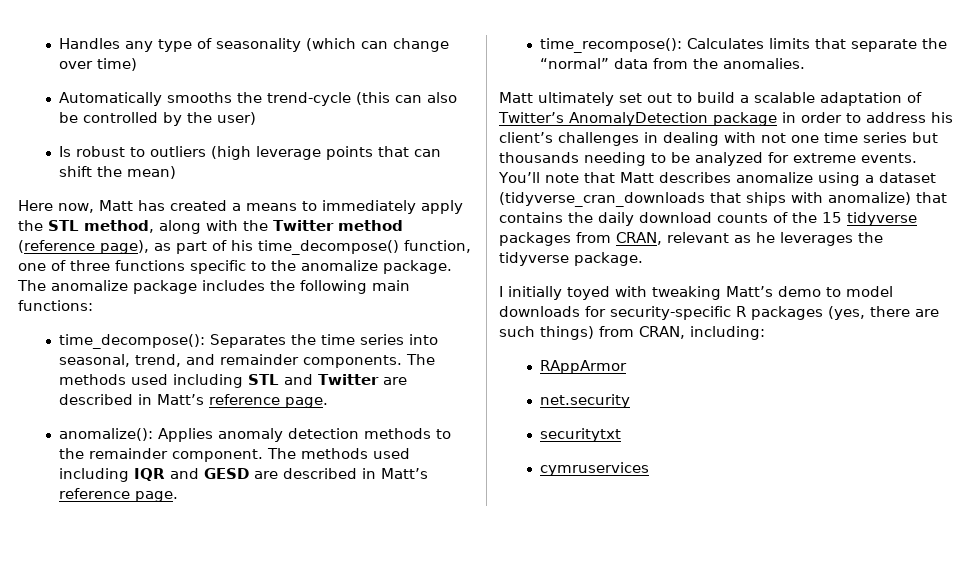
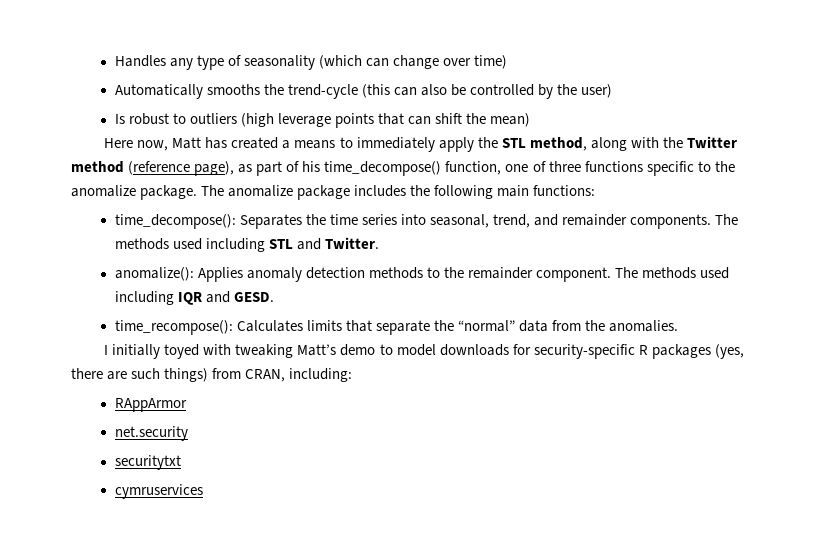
[318,374,408,385] [59,394,329,408] Twitter are described in Matt’s reference page. -> [324,237,379,249] Twitter.
[204,468,429,479] [59,488,179,502] GESD are described in Matt’s reference page. -> [233,292,274,302] GESD.
[499,92,922,106] [498,112,953,126] [499,132,938,146] [499,152,917,166] [498,172,936,186] [499,192,947,207] [499,212,917,226] [499,232,883,246] [499,252,643,266] // Matt ultimately set out to build a scalable adaptation of Twitter’s AnomalyDetection package in order to address his client’s challenges in dealing with not one time series but thousands needing to be analyzed for extreme events. You’ll note that Matt describes anomalize using a dataset (tidyverse_cran_downloads that ships with anomalize) that contains the daily download counts of the 15 tidyverse packages from CRAN, relevant as he leverages the tidyverse package. -> (679, 326) none

